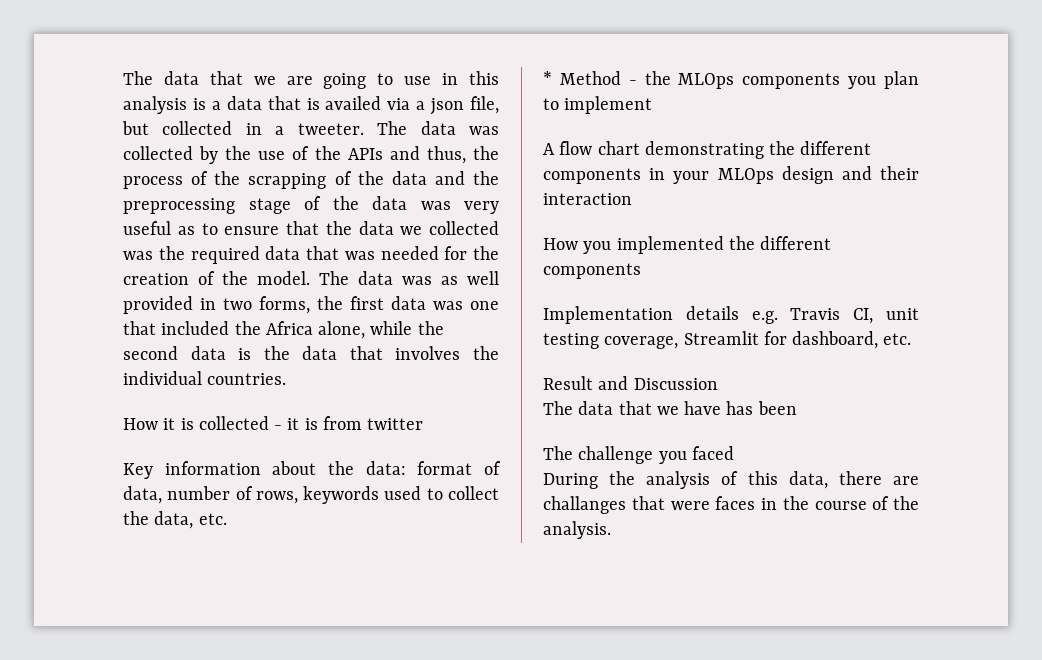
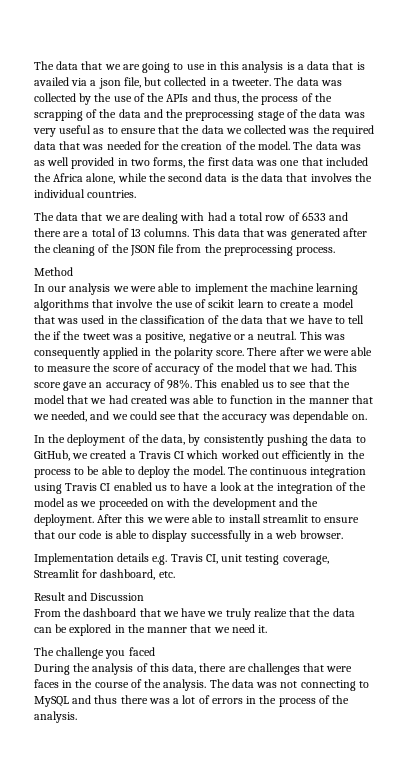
[123,416,424,430] [123,461,501,479] [123,486,499,504] [123,511,227,529] [543,71,919,89] [543,96,653,114] [543,141,872,159] [543,166,919,184] [543,193,632,205] [543,236,832,254] [543,263,641,279] How it is collected - it is from twitter // Key information about the data: format of data, number of rows, keywords used to collect the data, etc. // * Method - the MLOps components you plan to implement // A flow chart demonstrating the different components in your MLOps design and their interaction // How you implemented the different components -> [34,212,349,224] [34,228,367,240] [34,244,336,256] [34,267,73,276] [34,283,359,295] [34,299,354,311] [34,315,365,324] [34,331,345,343] [34,347,373,359] [34,363,357,375] [34,379,350,391] [34,395,373,404] [33,411,367,423] [34,434,366,446] [34,450,365,462] [34,466,367,478] [34,482,367,494] [34,498,319,510] [34,514,360,526] [34,530,343,542] The data that we are dealing with had a total row of 6533 and there are a total of 13 columns. This data that was generated after the cleaning of the JSON file from the preprocessing process. // Method // In our analysis we were able to implement the machine learning algorithms that involve the use of scikit learn to create a model that was used in the classification of the data that we have to tell the if the tweet was a positive, negative or a neutral. This was consequently applied in the polarity score. There after we were able to measure the score of accuracy of the model that we had. This score gave an accuracy of 98%. This enabled us to see that the model that we had created was able to function in the manner that we needed, and we could see that the accuracy was dependable on. // In the deployment of the data, by consistently pushing the data to GitHub, we created a Travis CI which worked out efficiently in the process to be able to deploy the model. The continuous integration using Travis CI enabled us to have a look at the integration of the model as we proceeded on with the development and the deployment. After this we were able to install streamlit to ensure that our code is able to display successfully in a web browser.
[543,401,797,415] The data that we have has been -> [34,608,355,620] [34,624,268,636] From the dashboard that we have we truly realize that the data can be explored in the manner that we need it.
[543,496,626,514] challanges -> [247,663,300,675] challenges
(611, 530) none -> [209,679,369,691] [34,695,350,707] [34,711,77,723] The data was not connecting to MySQL and thus there was a lot of errors in the process of the analysis.

